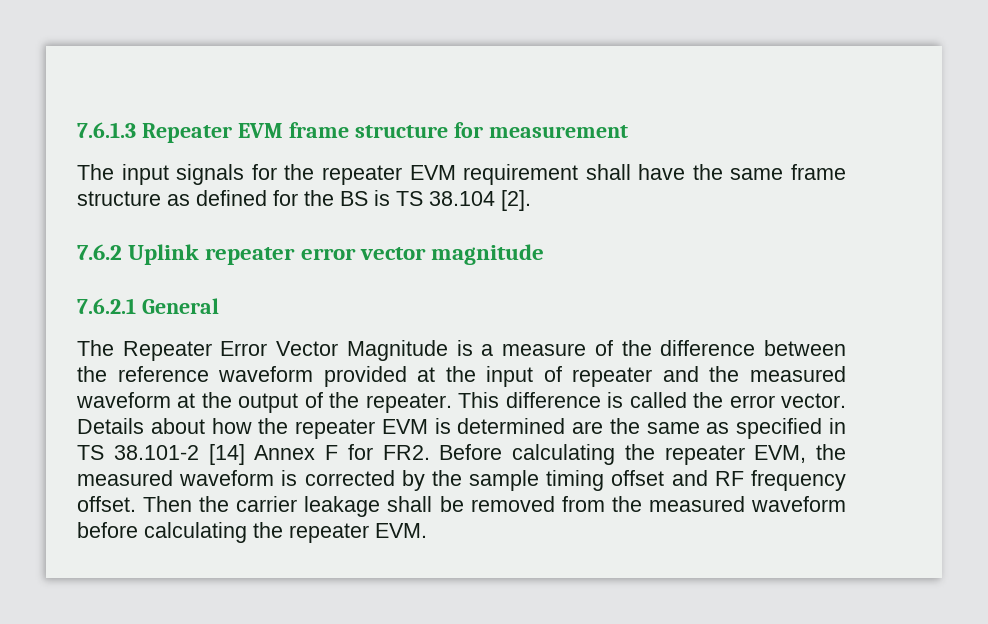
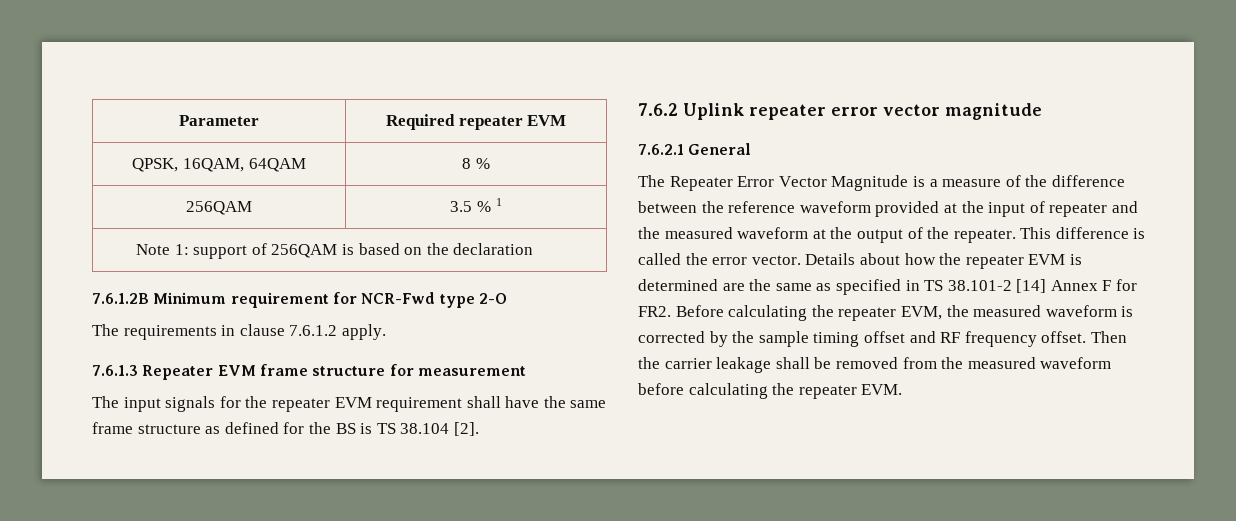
(77, 130) none -> [179,115,259,126] [385,114,567,130] [132,158,306,172] [462,158,490,169] [186,201,252,215] [450,198,502,212] [136,243,534,259] [92,292,507,308] [92,324,386,340] Parameter | Required repeater EVM // QPSK, 16QAM, 64QAM | 8 % // 256QAM | 3.5 % 1 // Note 1: support of 256QAM is based on the declaration // 7.6.1.2B Minimum requirement for NCR-Fwd type 2-O // The requirements in clause 7.6.1.2 apply. //

